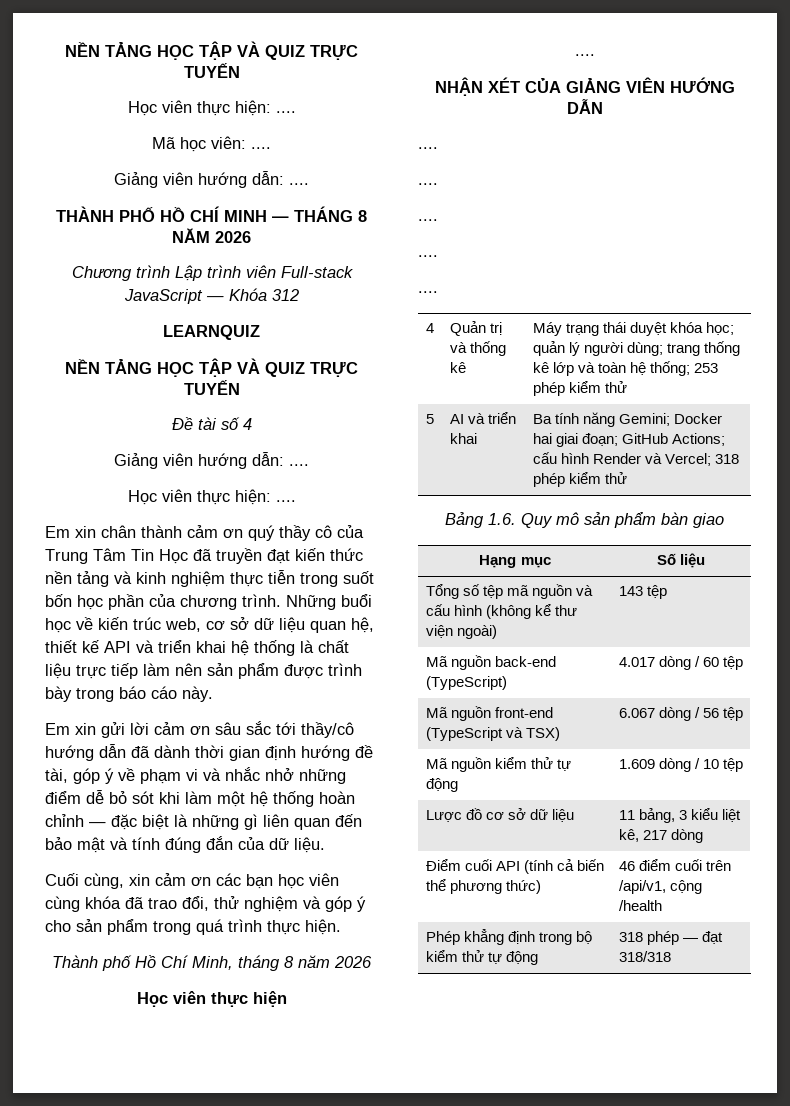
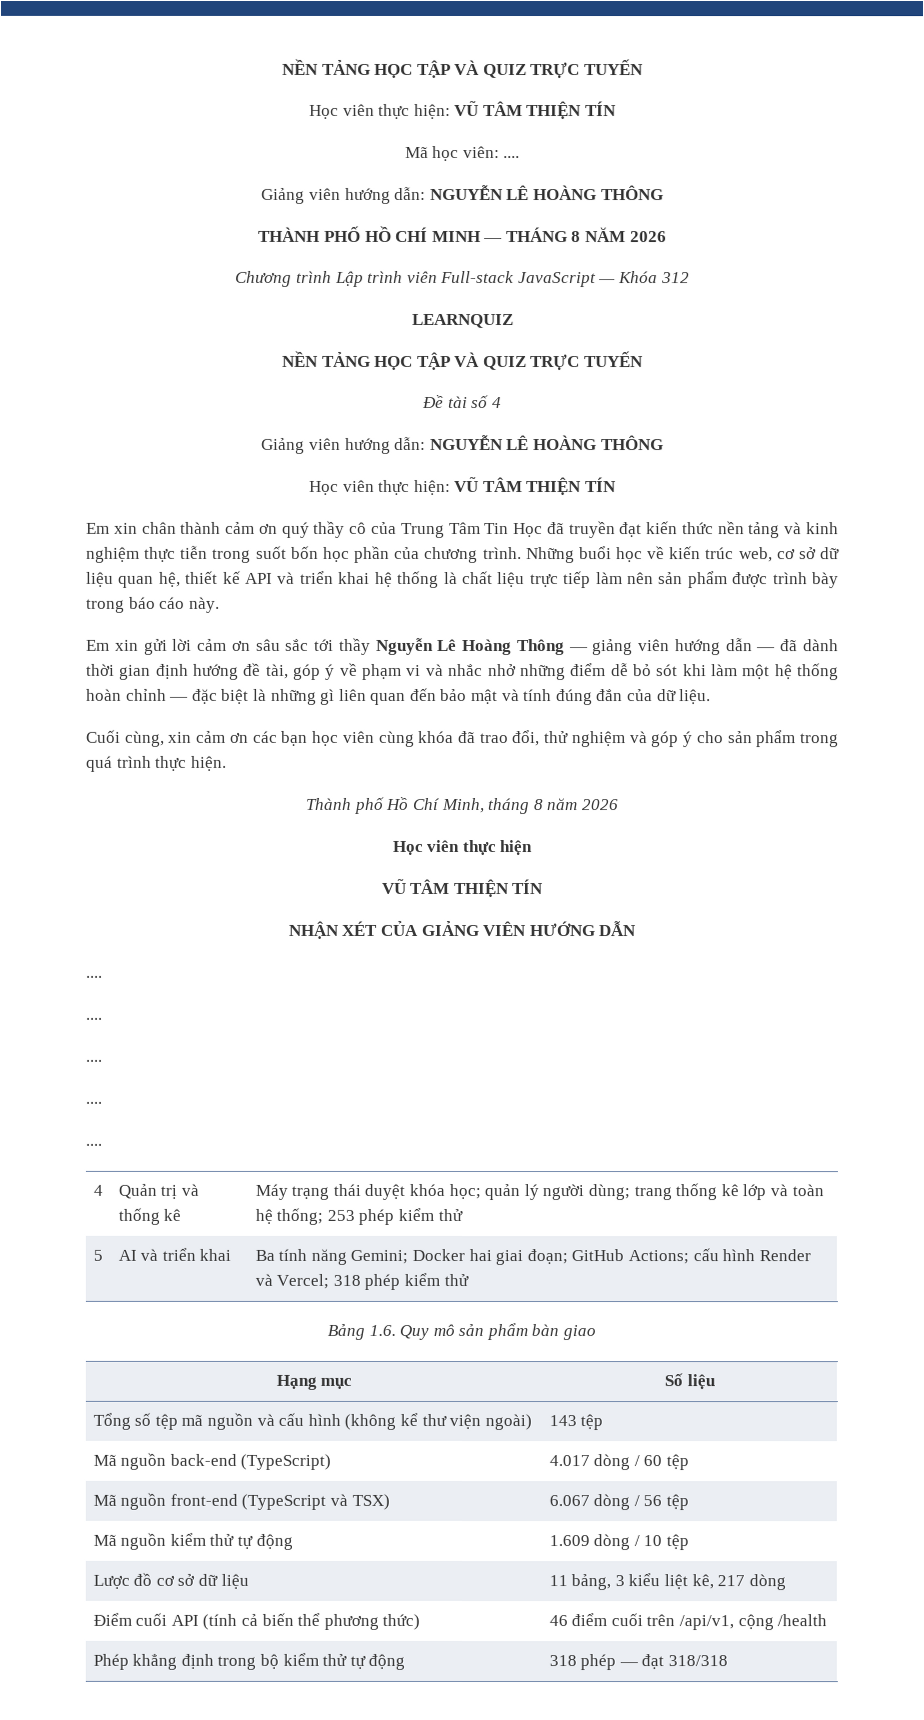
[275,111,296,113] .... -> [454,100,618,120] VŨ TÂM THIỆN TÍN
[289,183,309,185] .... -> [429,184,664,201] NGUYỄN LÊ HOÀNG THÔNG
[289,464,309,466] [127,489,296,505] .... // Học viên thực hiện: .... -> [429,434,664,451] [308,476,618,496] NGUYỄN LÊ HOÀNG THÔNG // Học viên thực hiện: VŨ TÂM THIỆN TÍN
[301,722,354,738] thầy/cô -> [338,637,671,656] thầy Nguyễn Lê Hoàng Thông — giảng viên
(126, 751) none -> [756,647,777,652] —
[574,54,595,56] .... -> [380,878,544,898] VŨ TÂM THIỆN TÍN

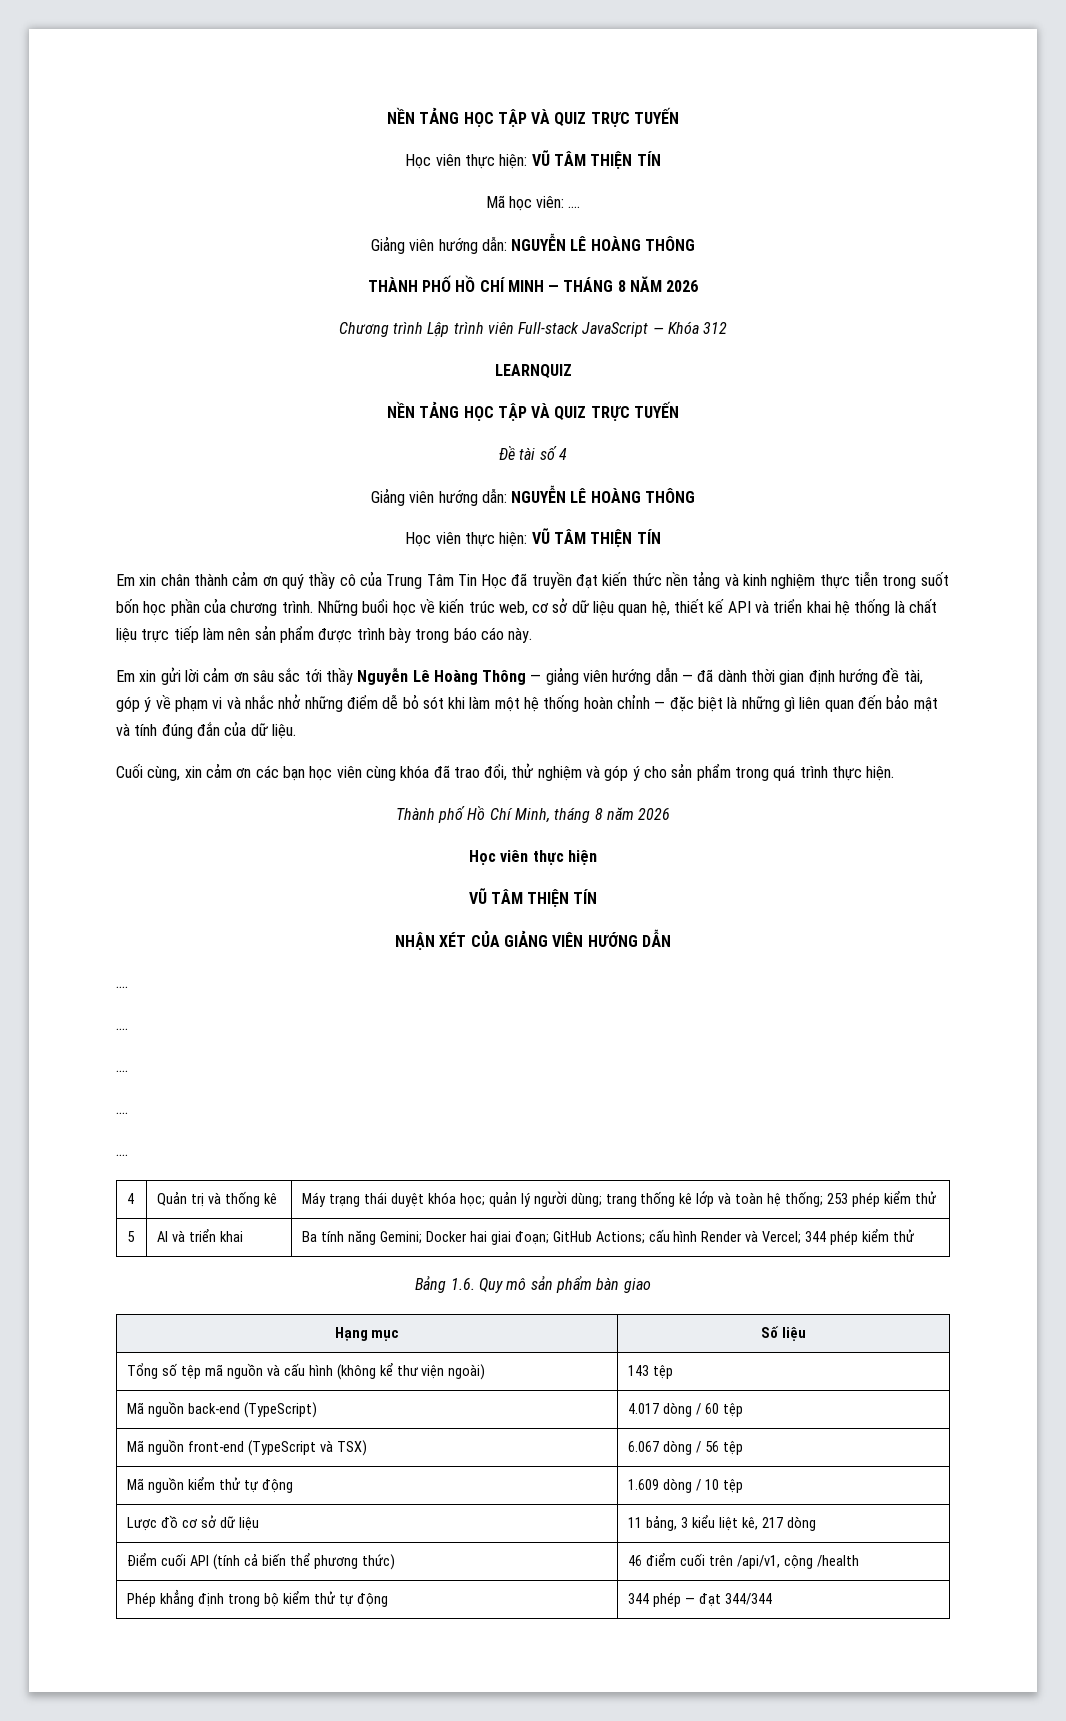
[332,1274,361,1286] 318 -> [805,1231,827,1242] 344
[548,1655,577,1667] 318 -> [628,1593,650,1604] 344
[668,1655,729,1667] 318/318 -> [725,1593,773,1605] 344/344

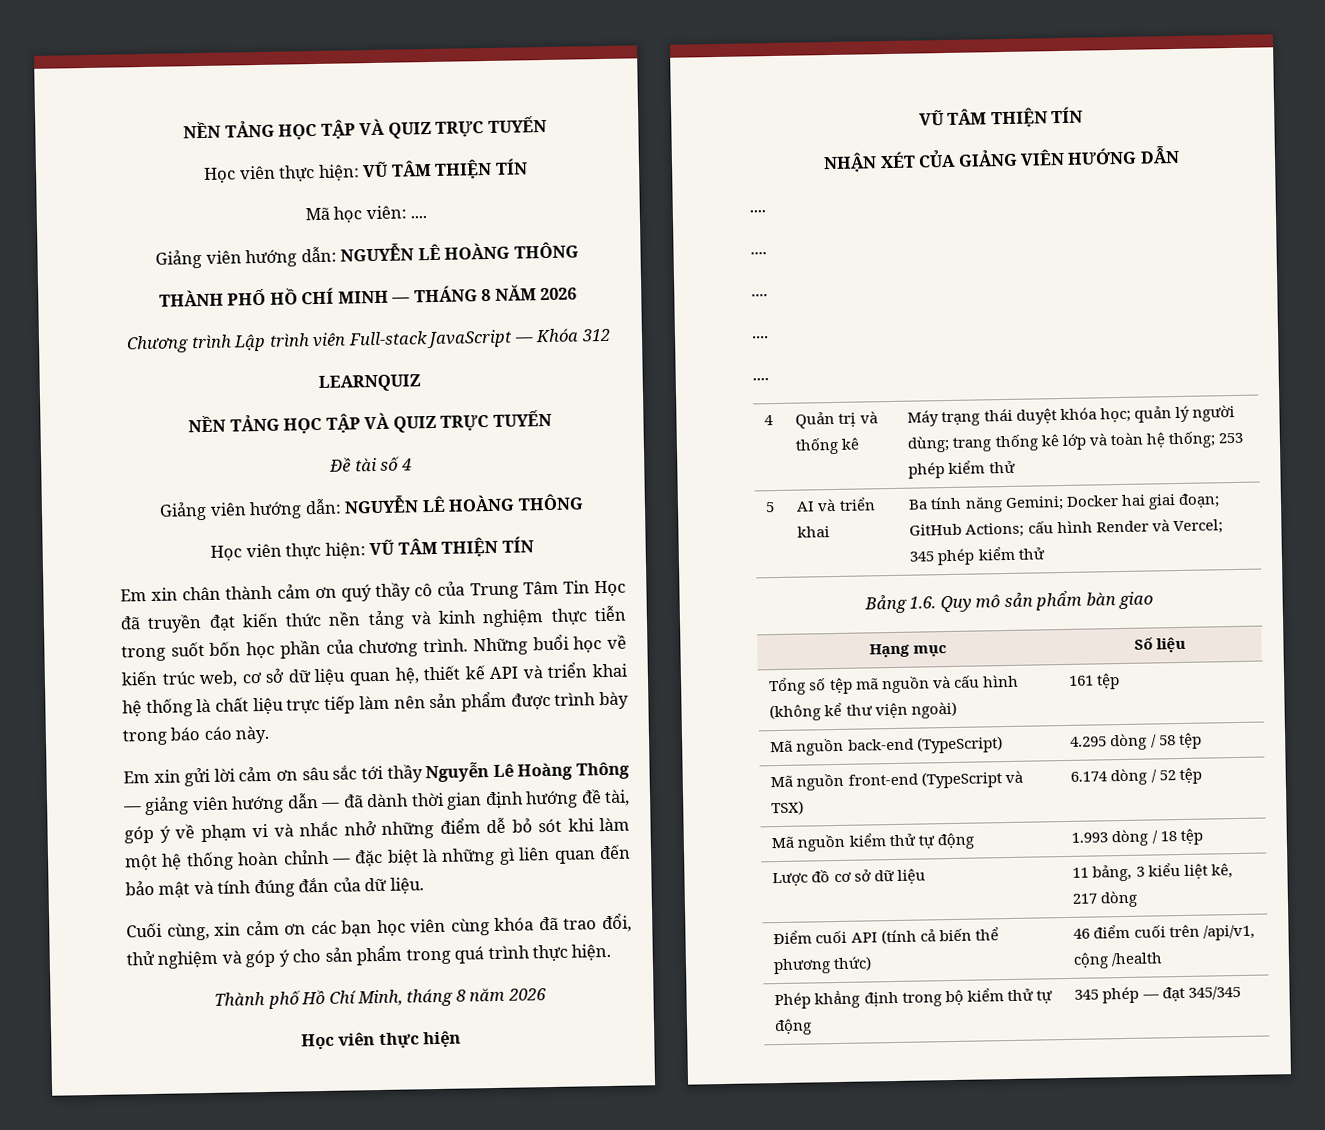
[805,1231,827,1242] 344 -> [909,551,935,562] 345
[628,1365,650,1376] 143 -> [1068,675,1095,686] 161
[628,1402,720,1417] 4.017 dòng / 60 -> [1070,733,1176,751] 4.295 dòng / 58
[628,1440,720,1455] 6.067 dòng / 56 -> [1070,768,1176,786] 6.174 dòng / 52
[628,1478,720,1493] 1.609 dòng / 10 -> [1071,829,1177,847] 1.993 dòng / 18
[628,1593,650,1604] 344 -> [1074,989,1100,1000] 345
[725,1593,773,1605] 344/344 -> [1187,985,1241,1000] 345/345

